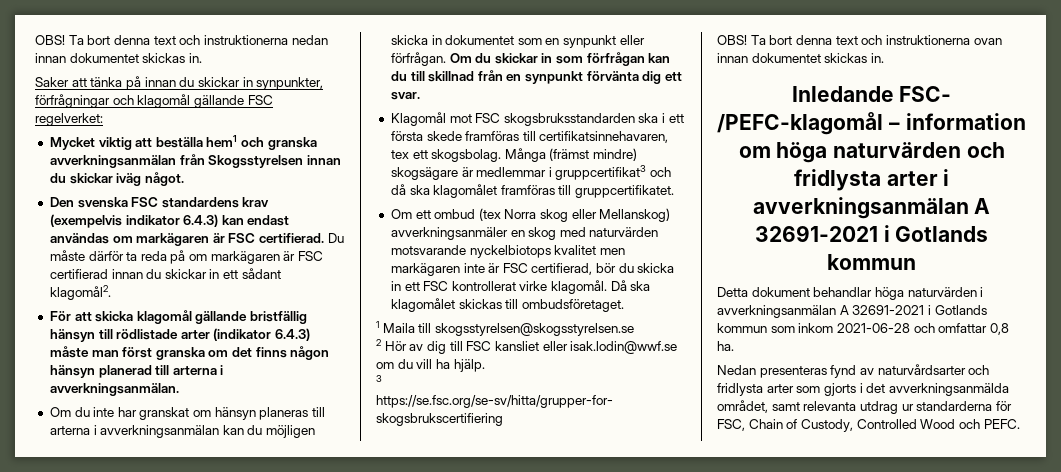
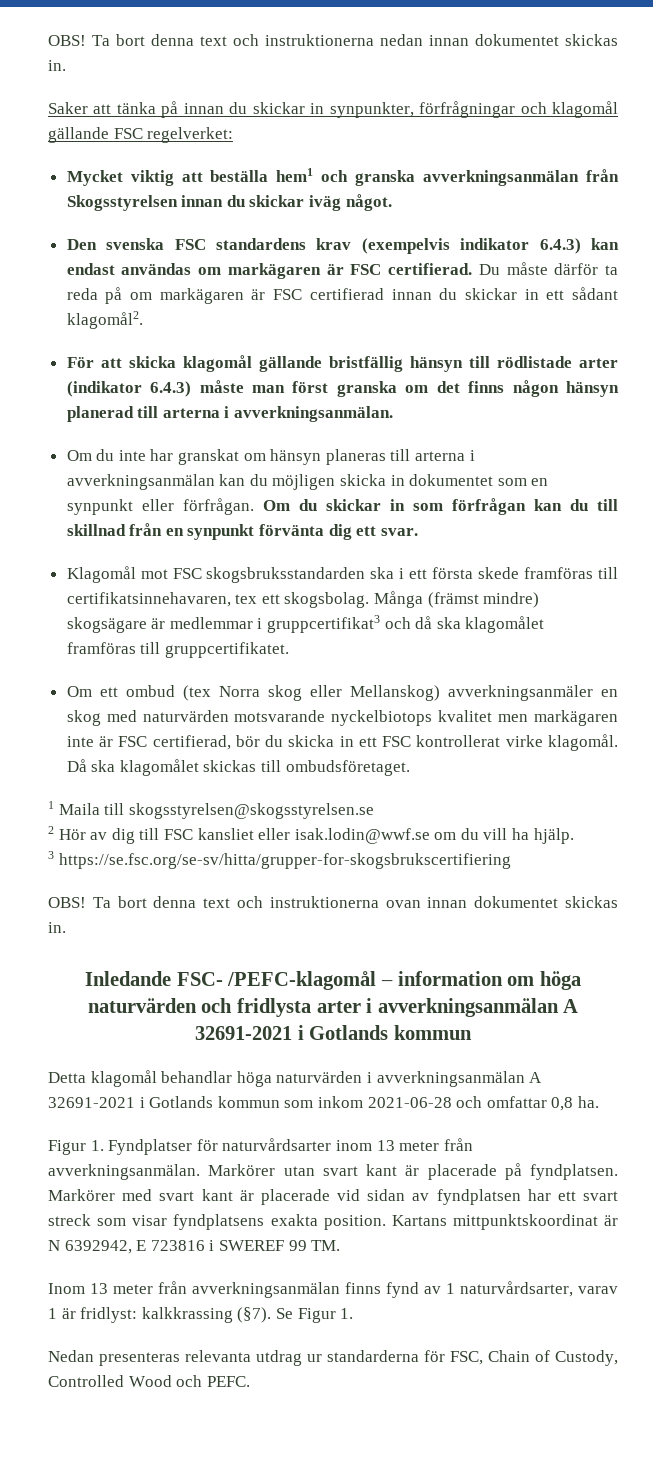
[751,287,810,297] dokument -> [90,1070,157,1087] klagomål
[717,364,990,378] [717,383,1009,396] [717,400,800,413] Nedan presenteras fynd av naturvårdsarter och fridlysta arter som gjorts i det avverkningsanmälda området, samt -> [48,1138,473,1155] [48,1163,618,1180] [48,1189,618,1205] [48,1214,618,1230] [48,1240,341,1254] [48,1281,618,1298] [48,1307,354,1323] [48,1350,180,1366] Figur 1. Fyndplatser för naturvårdsarter inom 13 meter från avverkningsanmälan. Markörer utan svart kant är placerade på fyndplatsen. Markörer med svart kant är placerade vid sidan av fyndplatsen har ett svart streck som visar fyndplatsens exakta position. Kartans mittpunktskoordinat är N 6392942, E 723816 i SWEREF 99 TM. // Inom 13 meter från avverkningsanmälan finns fynd av 1 naturvårdsarter, varav 1 är fridlyst: kalkkrassing (§7). Se Figur 1. // Nedan presenteras

